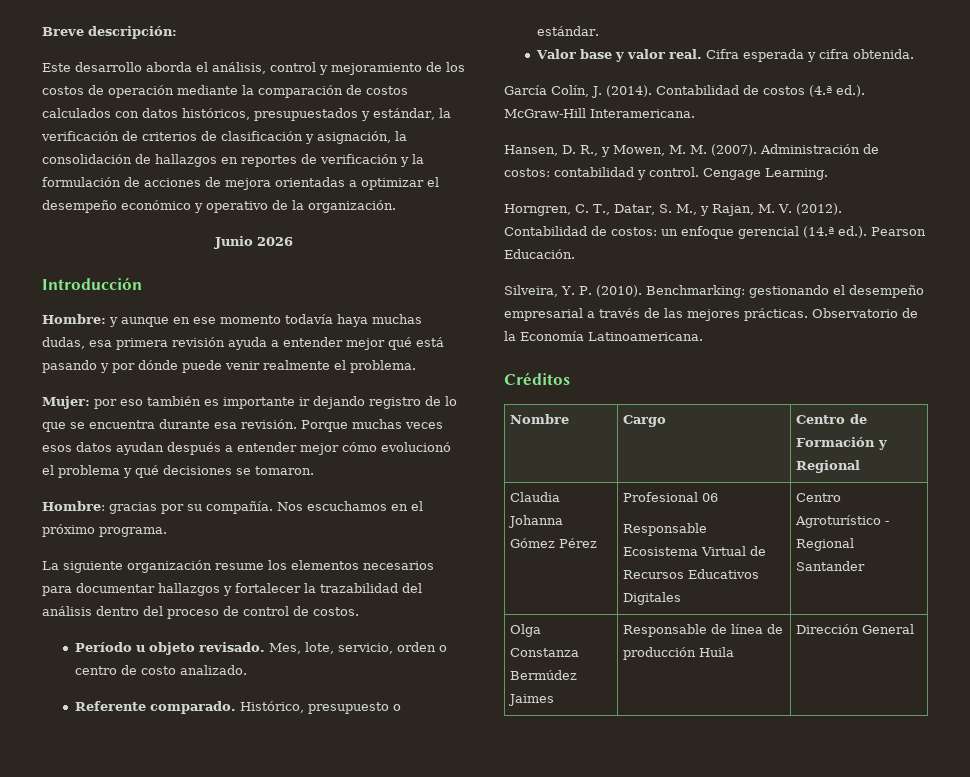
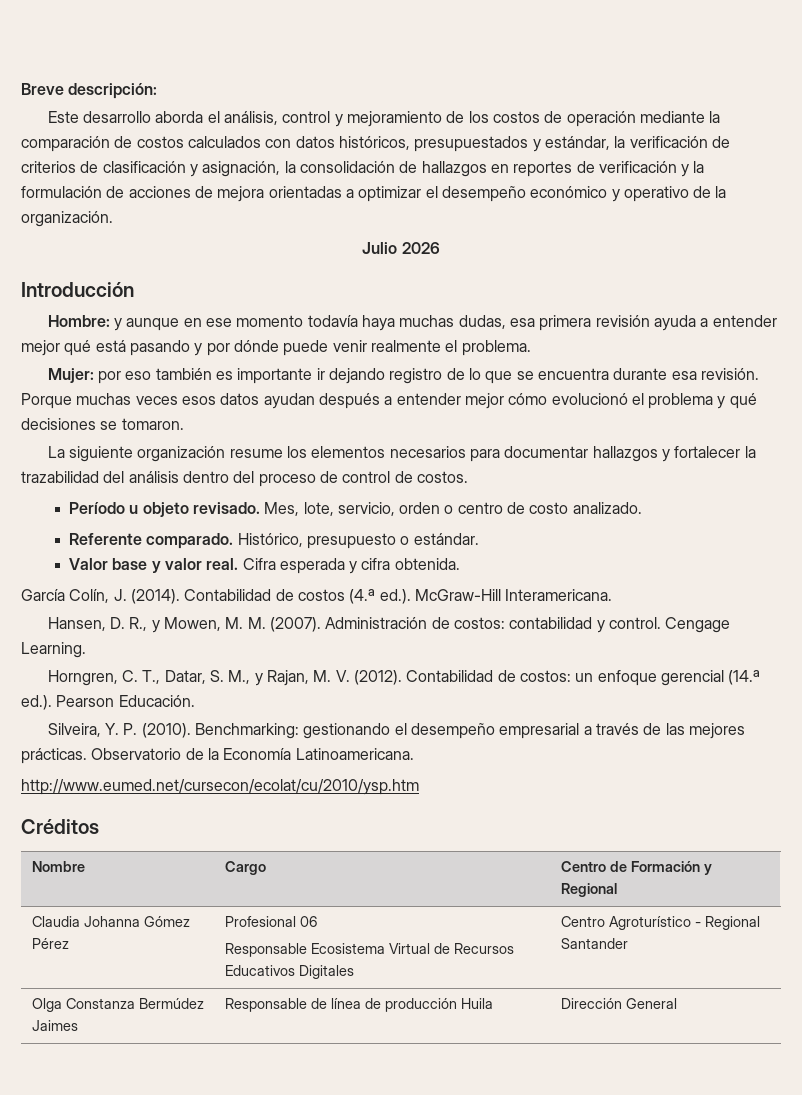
[214,236,253,249] Junio -> [362,242,398,254] Julio
[42,501,423,514] [42,524,167,537] // Hombre: gracias por su compañía. Nos escuchamos en el próximo programa. -> (184, 424) none
(703, 336) none -> [21,779,419,795] // http://www.eumed.net/cursecon/ecolat/cu/2010/ysp.htm

